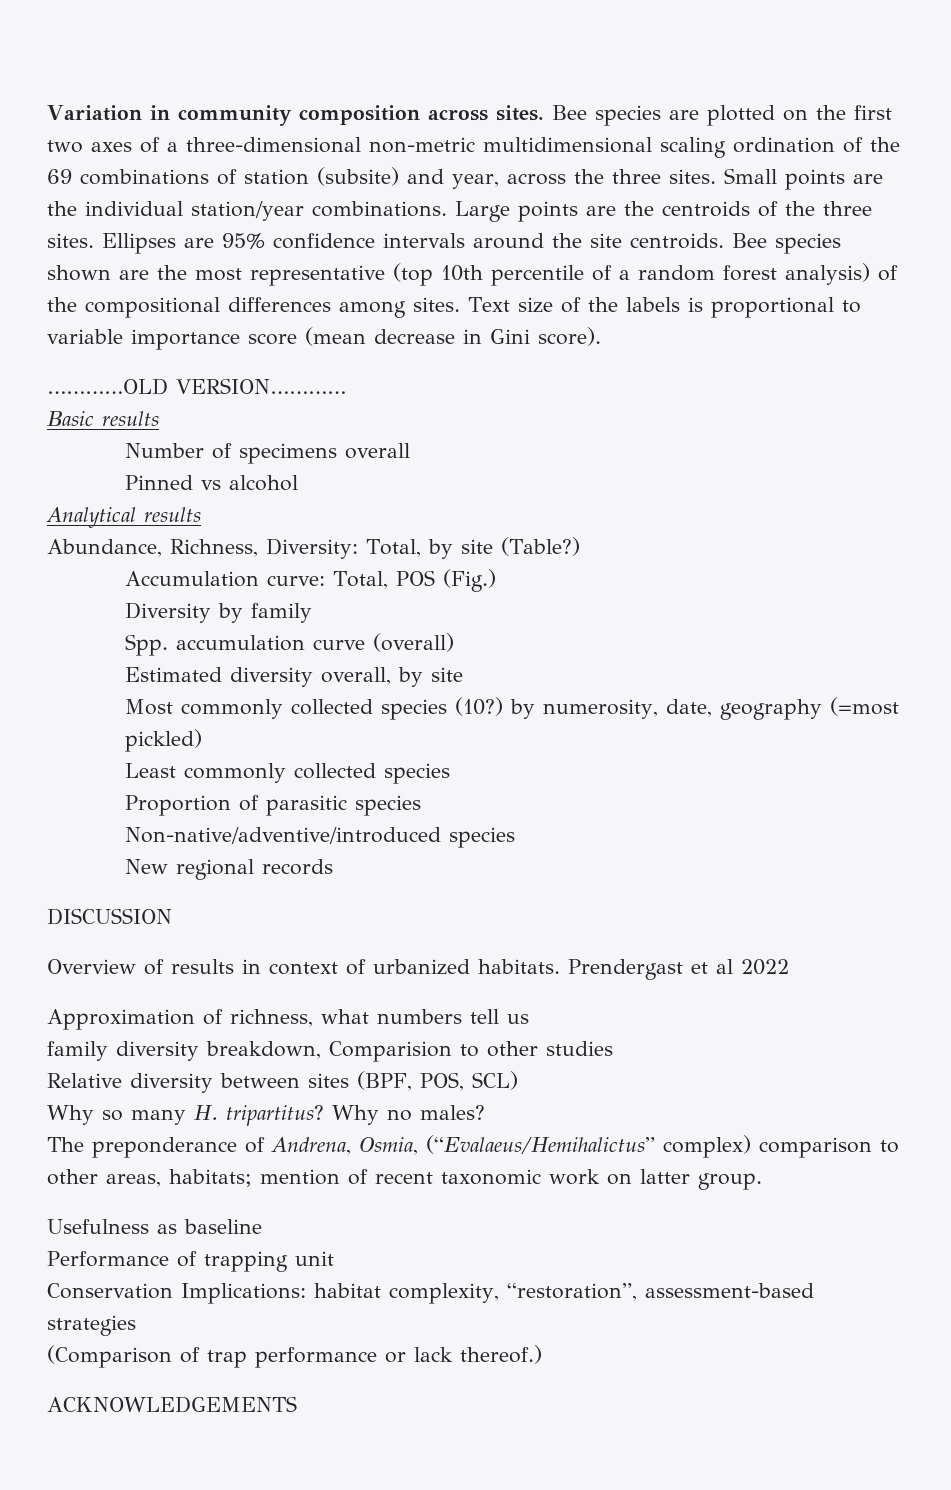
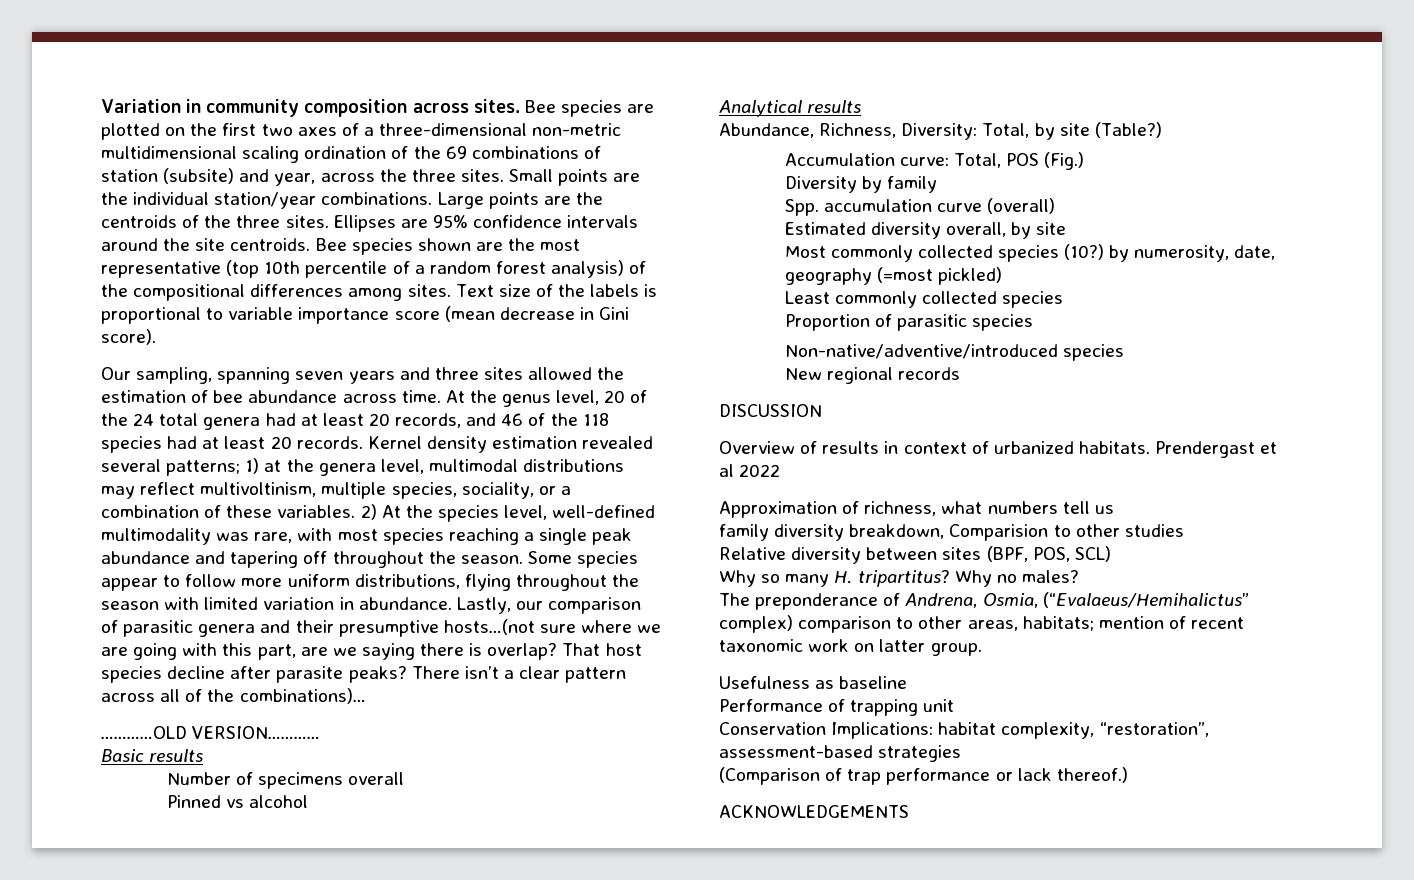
(601, 336) none -> [101,367,625,384] [101,390,648,407] [101,413,609,430] [101,436,654,453] [101,458,625,476] [101,482,571,499] [101,504,656,522] [101,528,633,545] [101,551,639,568] [101,574,640,591] [101,597,642,614] [101,619,662,637] [101,643,642,660] [101,666,627,683] [101,688,366,704] // Our sampling, spanning seven years and three sites allowed the estimation of bee abundance across time. At the genus level, 20 of the 24 total genera had at least 20 records, and 46 of the 118 species had at least 20 records. Kernel density estimation revealed several patterns; 1) at the genera level, multimodal distributions may reflect multivoltinism, multiple species, sociality, or a combination of these variables. 2) At the species level, well-defined multimodality was rare, with most species reaching a single peak abundance and tapering off throughout the season. Some species appear to follow more uniform distributions, flying throughout the season with limited variation in abundance. Lastly, our comparison of parasitic genera and their presumptive hosts…(not sure where we are going with this part, are we saying there is overlap? That host species decline after parasite peaks? There isn’t a clear pattern across all of the combinations)…

